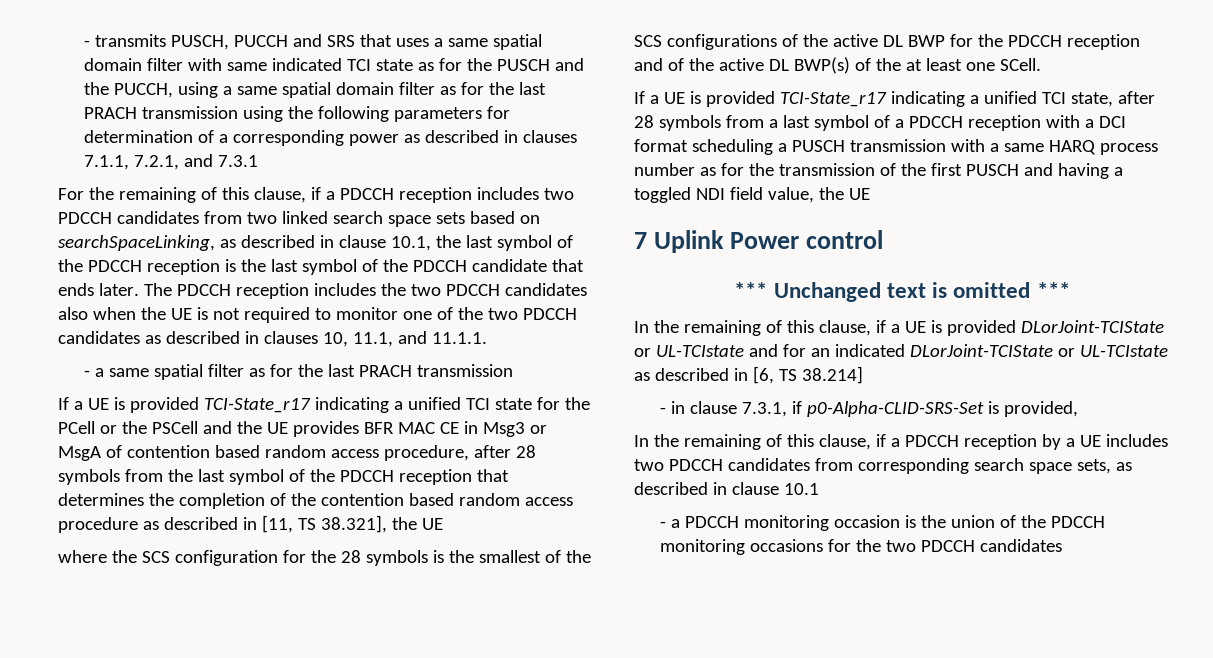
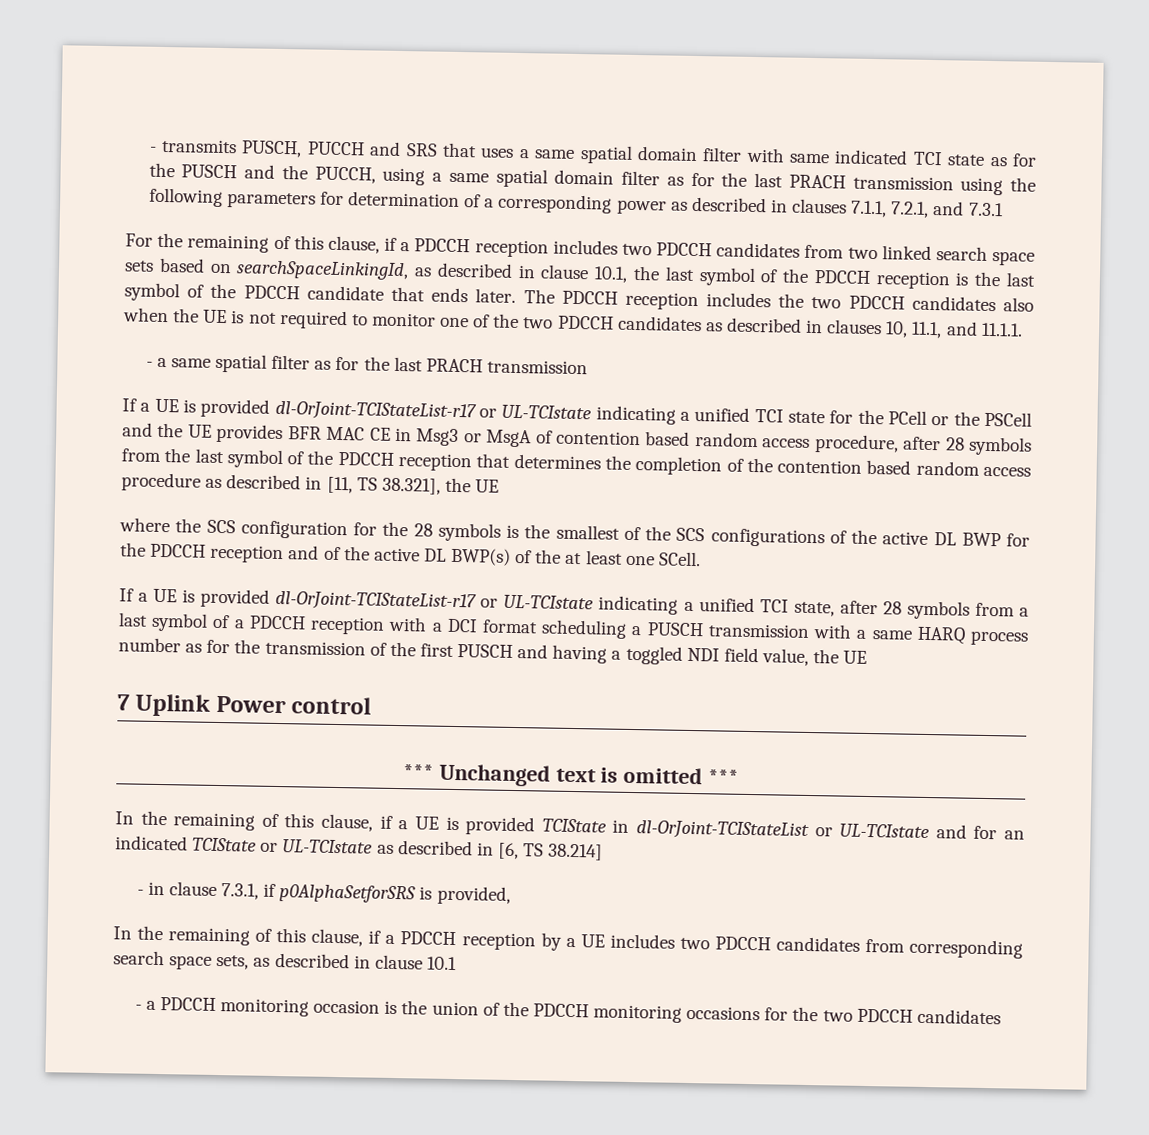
[58,235,215,251] searchSpaceLinking, -> [236,260,410,281] searchSpaceLinkingId,
[203,398,311,413] TCI-State_r17 -> [274,400,593,422] dl-OrJoint-TCIStateList-r17 or UL-TCIstate
[779,92,887,107] TCI-State_r17 -> [275,590,595,612] dl-OrJoint-TCIStateList-r17 or UL-TCIstate
[1020,320,1164,333] DLorJoint-TCIState -> [541,818,809,840] TCIState in dl-OrJoint-TCIStateList
[909,344,1053,357] DLorJoint-TCIState -> [192,837,258,852] TCIState
[806,401,984,417] p0-Alpha-CLID-SRS-Set -> [279,884,417,904] p0AlphaSetforSRS

